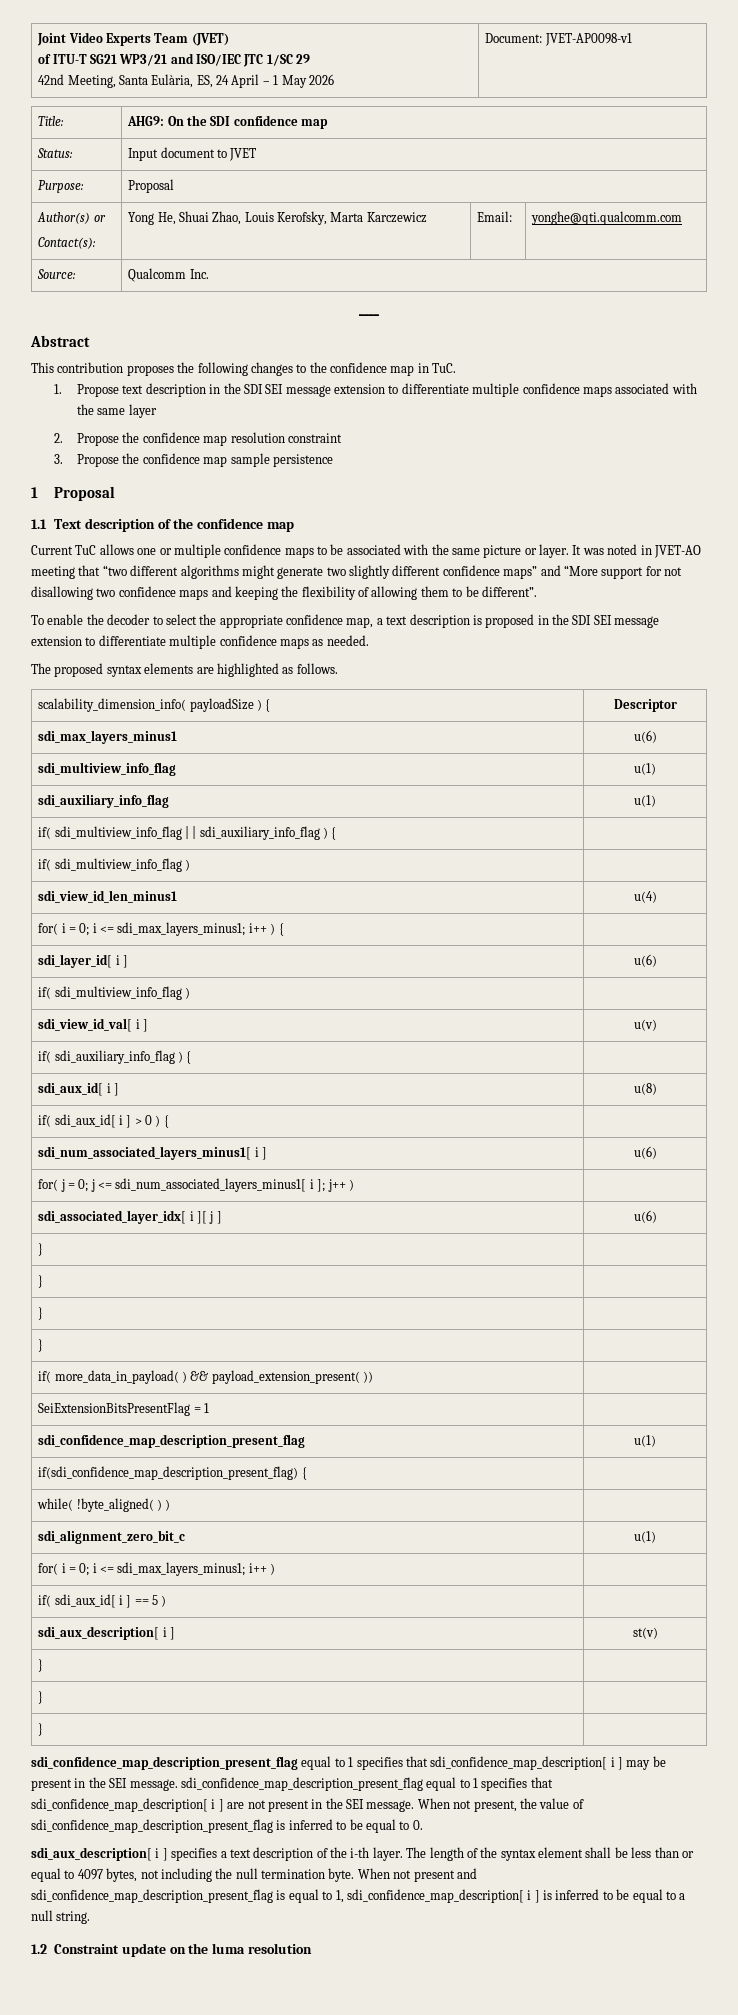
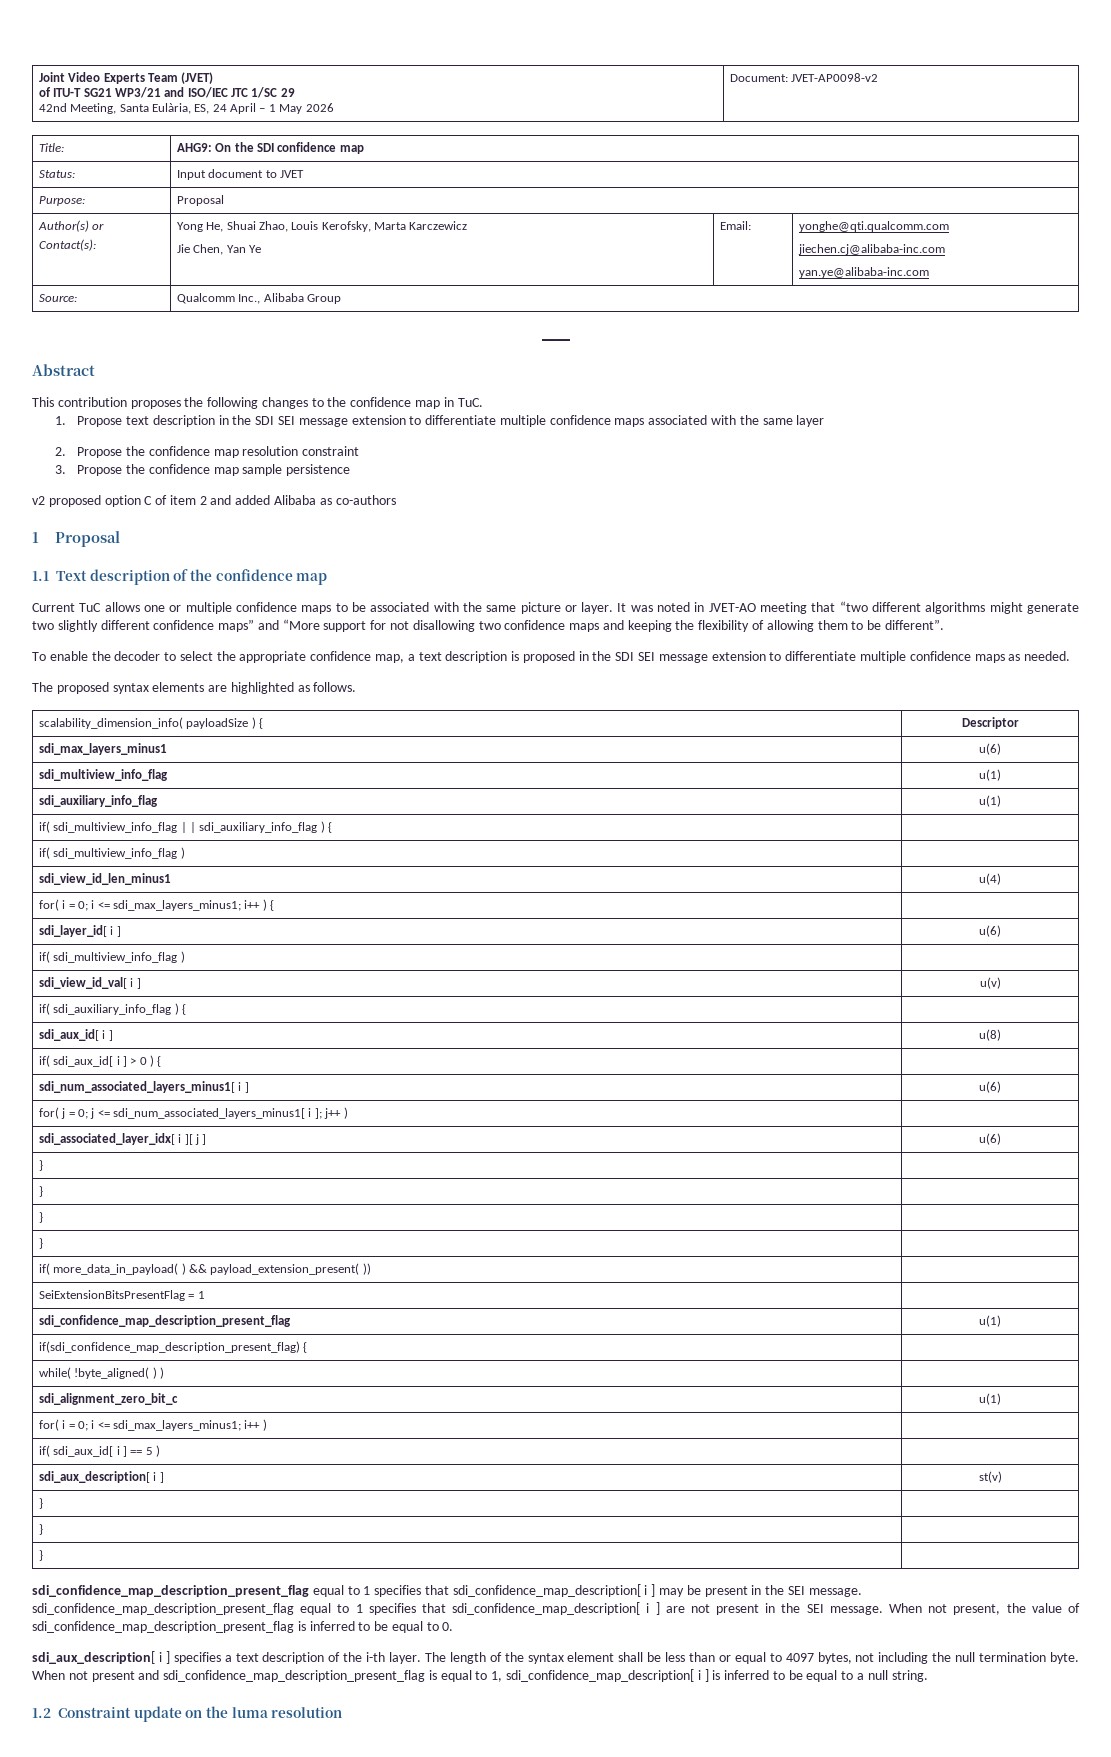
[544,33,632,46] JVET-AP0098-v1 -> [791,73,879,82] JVET-AP0098-v2
(427, 217) none -> [176,244,261,255] // Jie Chen, Yan Ye
(683, 218) none -> [797,244,945,255] [798,267,929,278] // jiechen.cj@alibaba-inc.com // yan.ye@alibaba-inc.com
[189,269,209,279] Inc. -> [238,293,341,304] Inc., Alibaba Group
(333, 460) none -> [32,495,396,507] // v2 proposed option C of item 2 and added Alibaba as co-authors

